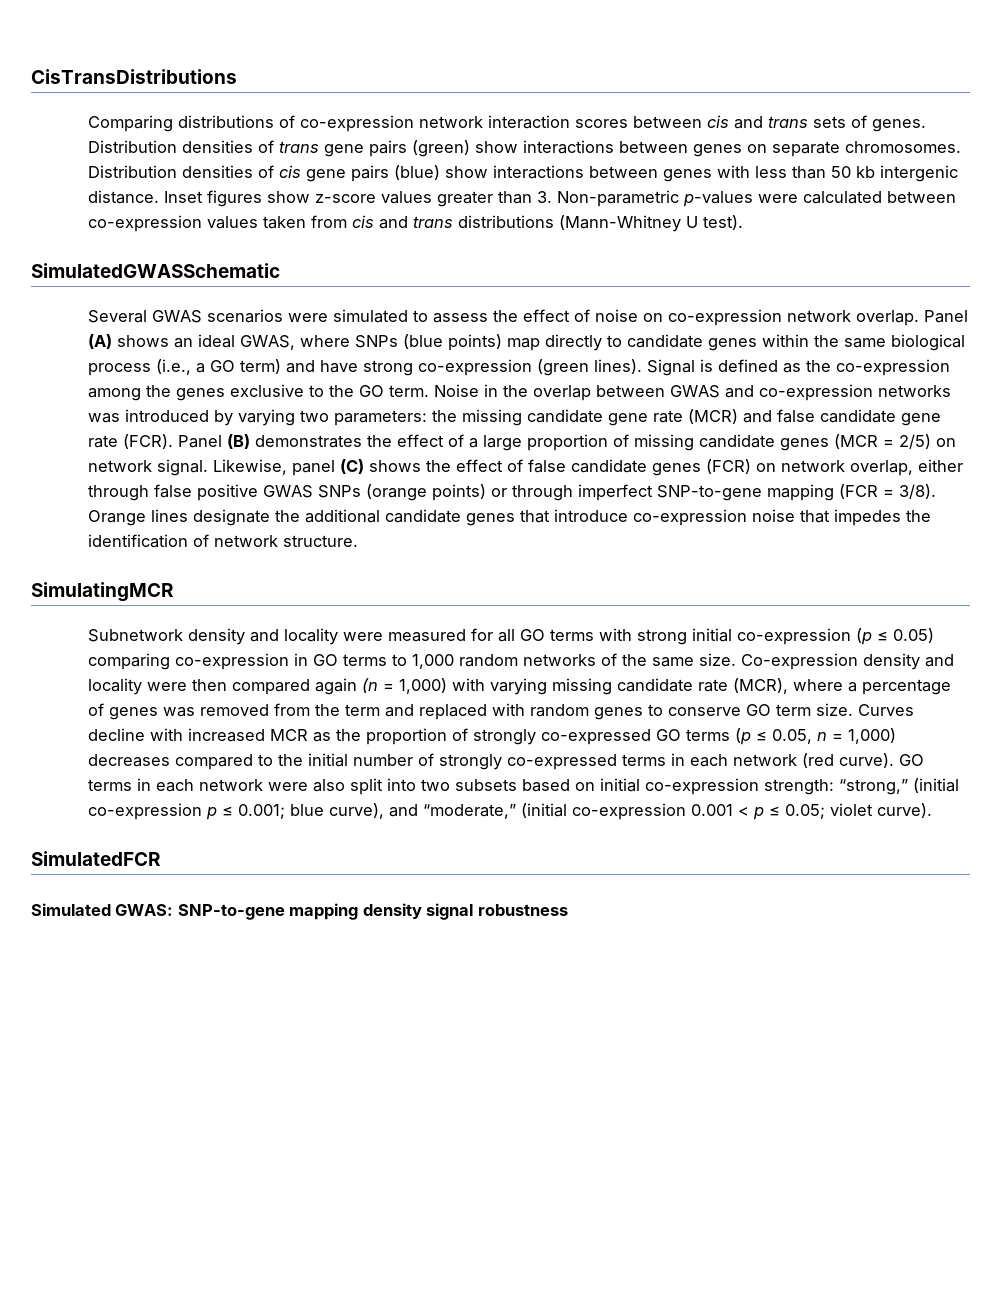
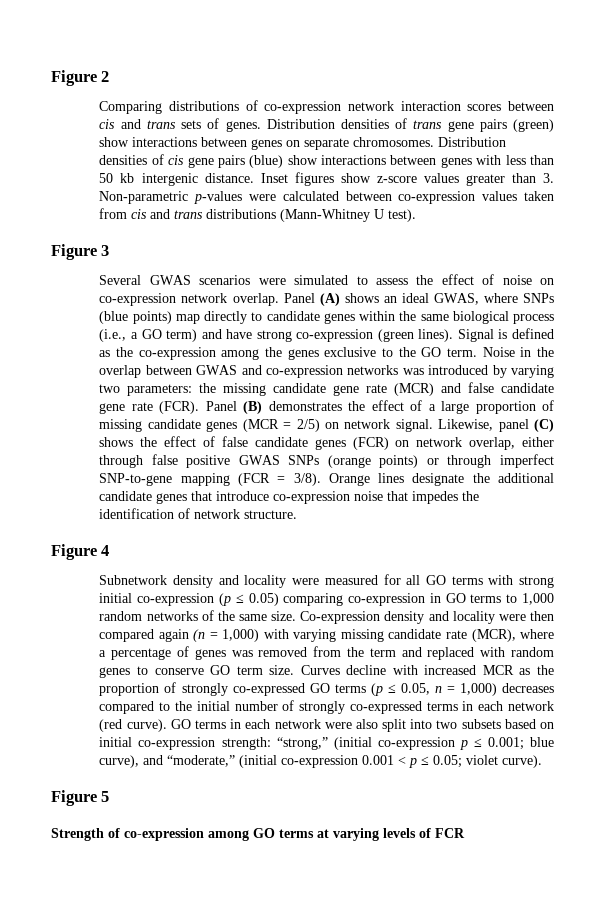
[31,69,237,84] CisTransDistributions -> [51,70,110,86] Figure 2
[31,263,280,278] SimulatedGWASSchematic -> [51,244,110,260] Figure 3
[31,582,174,602] SimulatingMCR -> [51,544,110,560] Figure 4
[31,851,161,866] [31,903,568,920] SimulatedFCR // Simulated GWAS: SNP-to-gene mapping density signal robustness -> [51,790,110,806] [51,828,465,841] Figure 5 // Strength of co-expression among GO terms at varying levels of FCR

